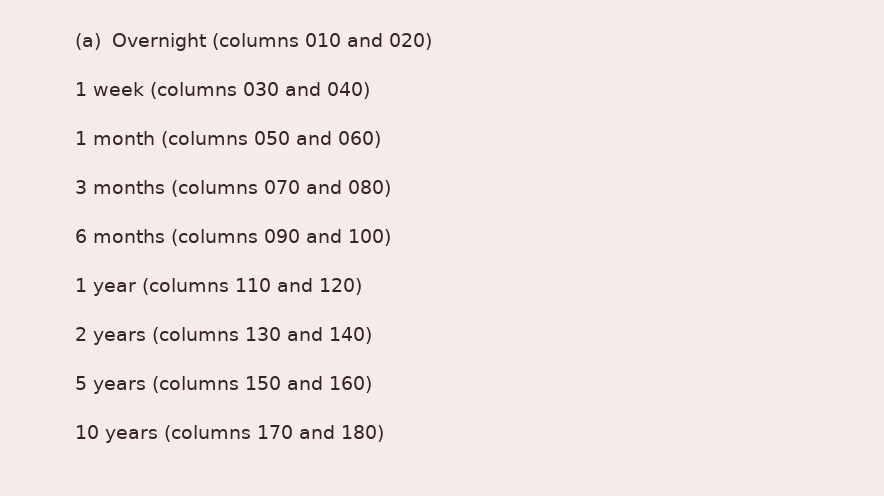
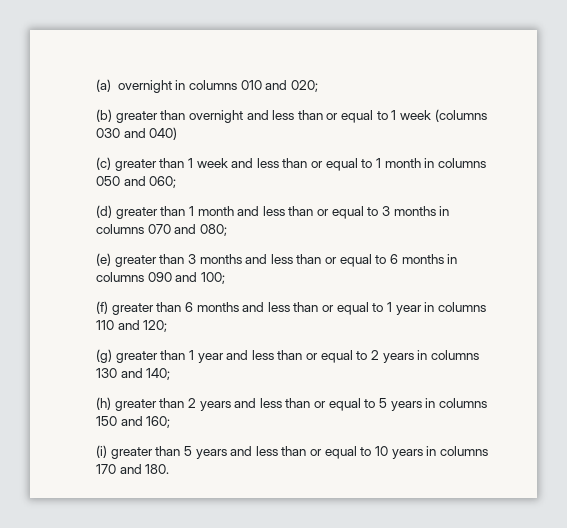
[111,33,432,51] Overnight (columns 010 and 020) // -> [117,80,318,93] [95,109,388,123] overnight in columns 010 and 020; // (b) greater than overnight and less than or equal to
[74,131,381,148] [74,180,391,197] [74,229,391,246] [74,278,362,296] [74,327,372,345] [74,376,372,394] [74,425,251,443] 1 month (columns 050 and 060) // 3 months (columns 070 and 080) // 6 months (columns 090 and 100) // 1 year (columns 110 and 120) // 2 years (columns 130 and 140) // 5 years (columns 150 and 160) // 10 years (columns -> [95,157,486,171] [95,176,177,188] [95,205,450,219] [95,224,227,236] [95,253,458,267] [95,272,225,284] [95,301,486,315] [95,320,168,332] [95,349,479,363] [95,368,171,380] [95,397,487,411] [95,416,171,428] [95,445,488,459] (c) greater than 1 week and less than or equal to 1 month in columns 050 and 060; // (d) greater than 1 month and less than or equal to 3 months in columns 070 and 080; // (e) greater than 3 months and less than or equal to 6 months in columns 090 and 100; // (f) greater than 6 months and less than or equal to 1 year in columns 110 and 120; // (g) greater than 1 year and less than or equal to 2 years in columns 130 and 140; // (h) greater than 2 years and less than or equal to 5 years in columns 150 and 160; // (i) greater than 5 years and less than or equal to 10 years in columns
[340,425,384,442] 180) -> [145,464,170,474] 180.

